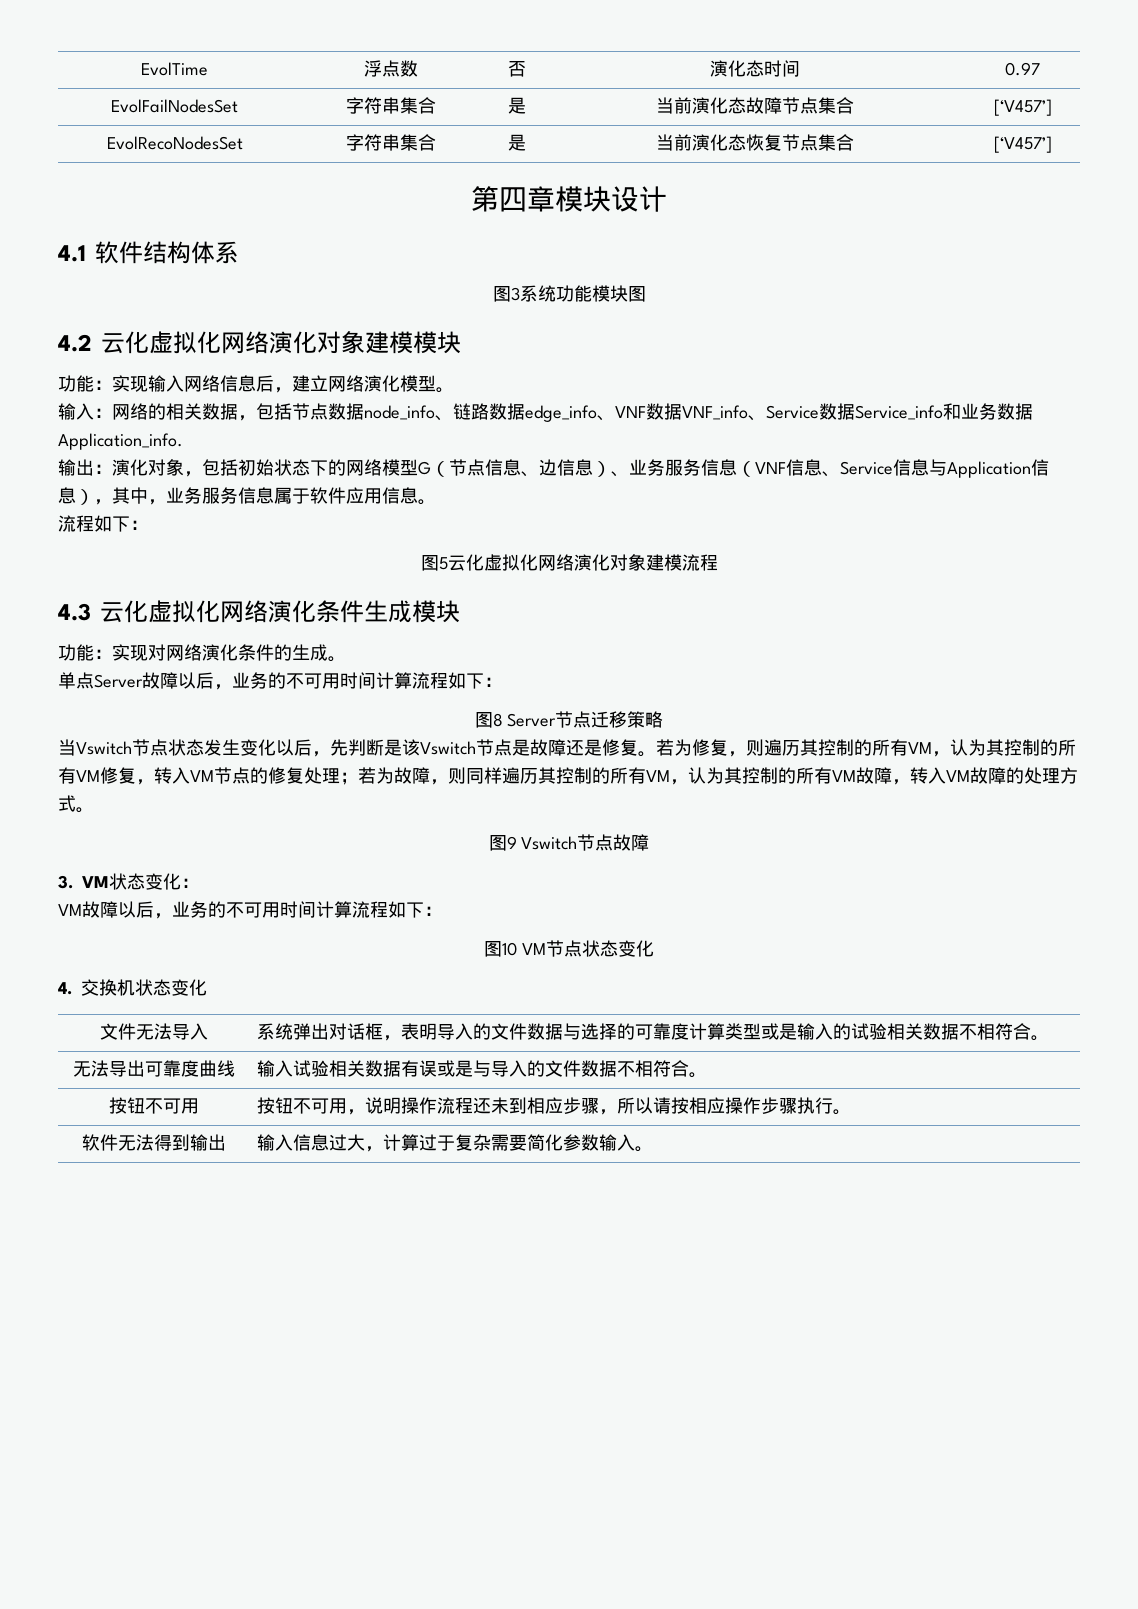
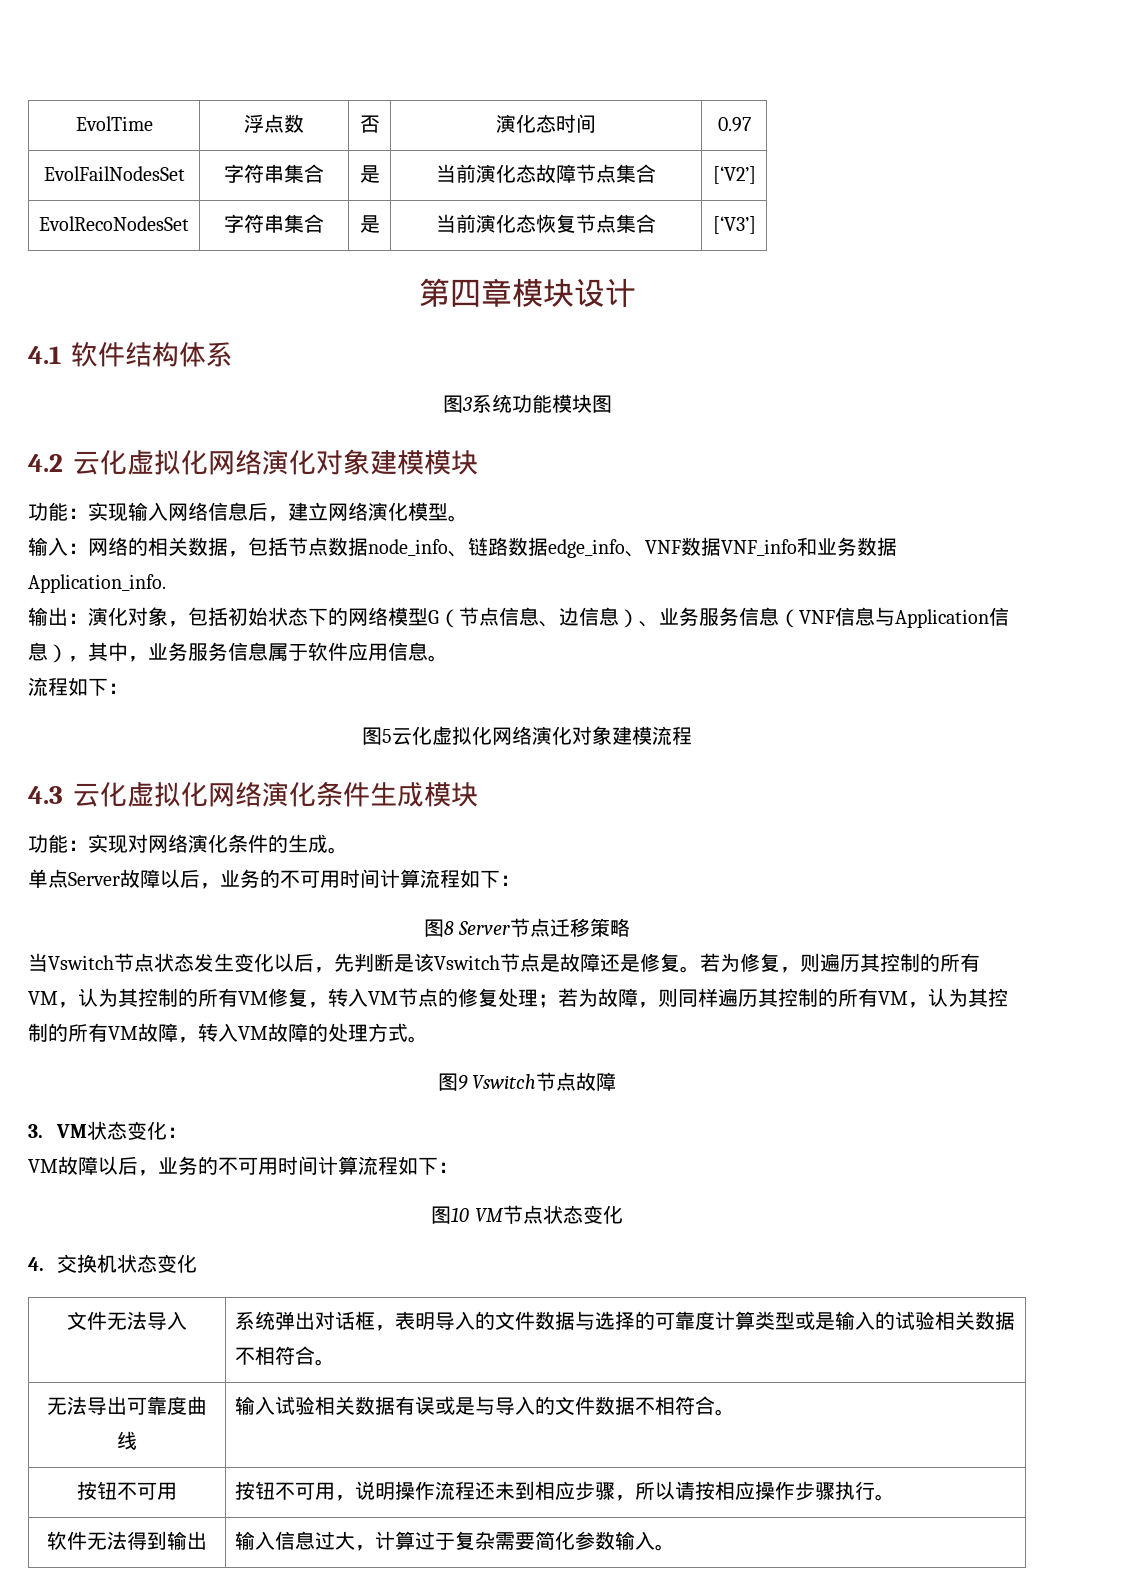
[993,99,1052,116] [‘V457’] -> [712,166,756,184] [‘V2’]
[993,136,1052,153] [‘V457’] -> [712,216,756,234] [‘V3’]
[748,403,943,421] 、Service数据Service_info -> (797, 547) none
[822,459,929,477] 、Service信息 -> (875, 616) none

